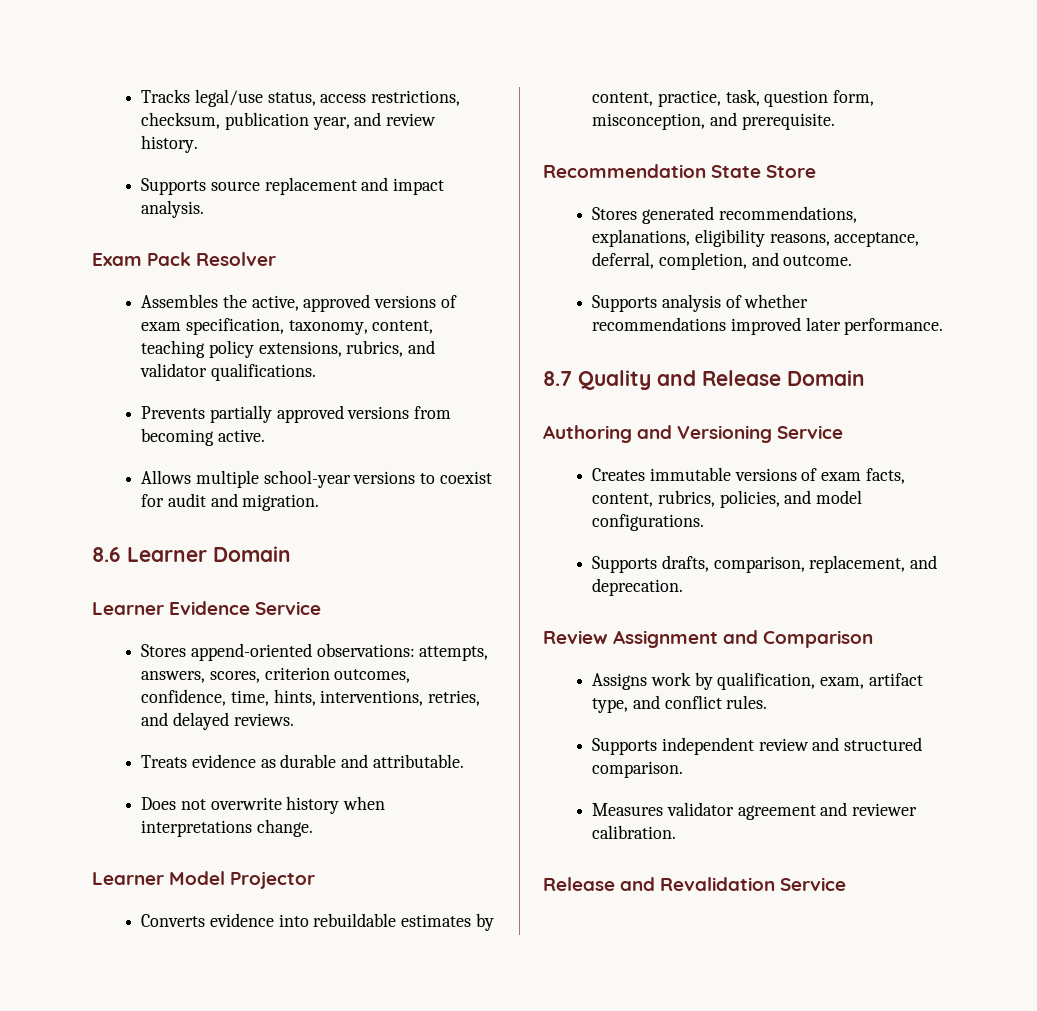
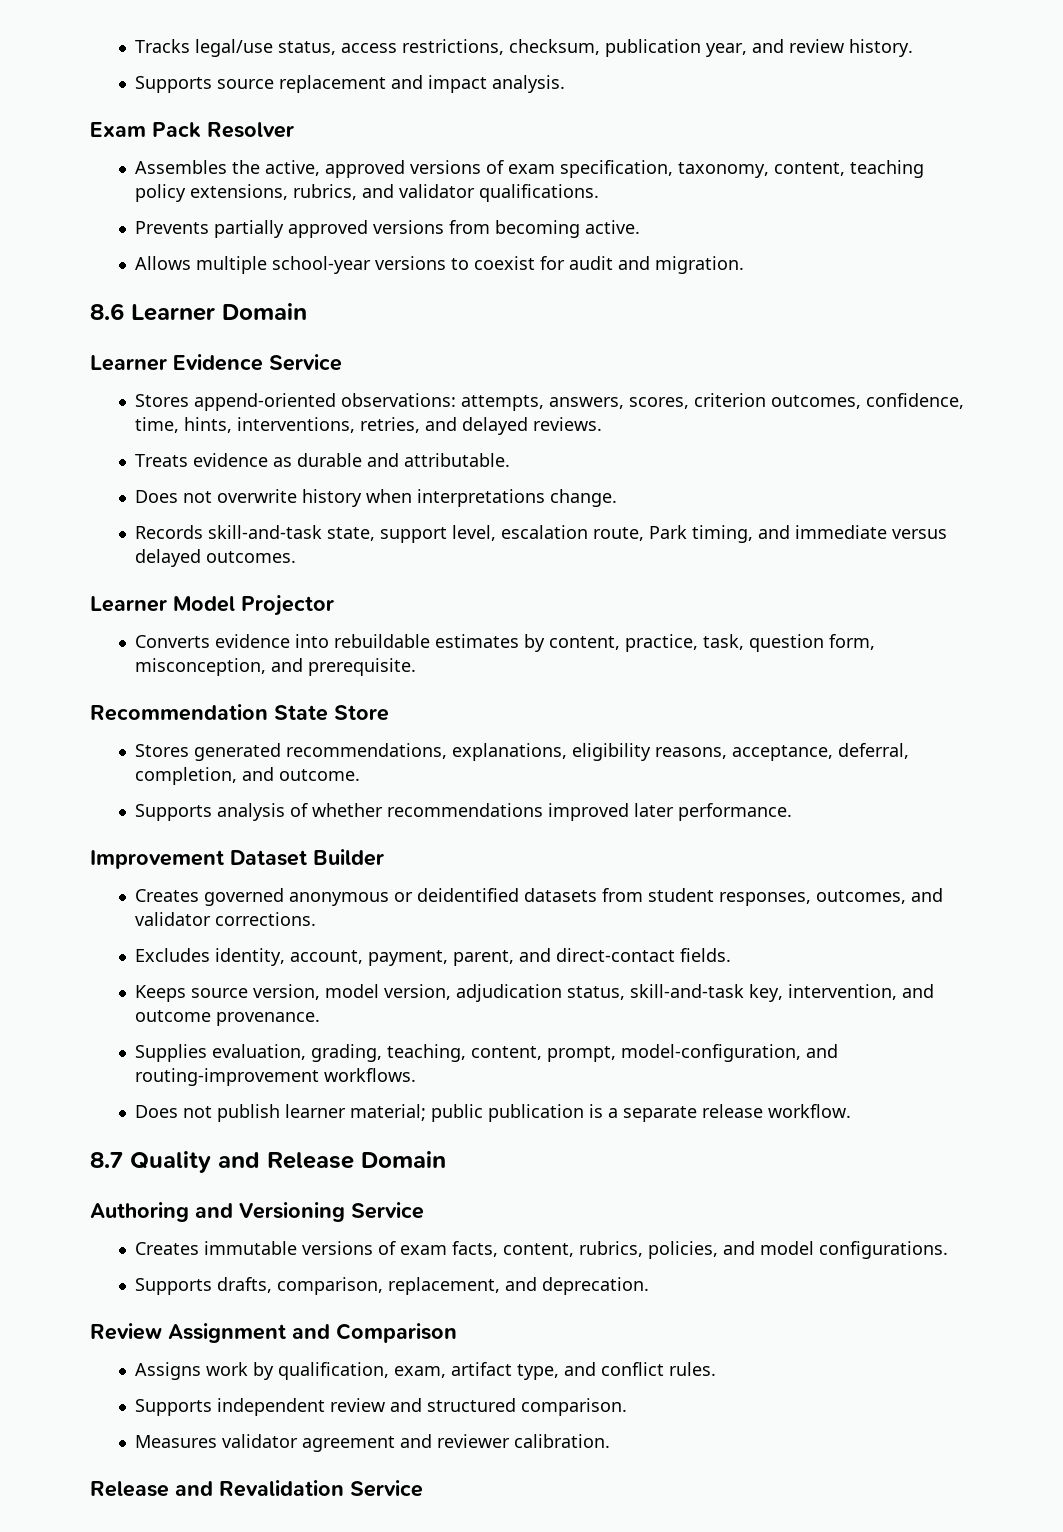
(314, 828) none -> [135,525,948,543] [135,549,297,567] // Records skill-and-task state, support level, escalation route, Park timing, and immediate versus delayed outcomes.
(944, 326) none -> [90,849,384,869] [135,888,944,906] [135,912,317,926] [135,948,732,966] [135,984,935,1002] [135,1010,321,1026] [135,1044,839,1062] [135,1068,417,1086] [135,1104,852,1122] // Improvement Dataset Builder // Creates governed anonymous or deidentified datasets from student responses, outcomes, and validator corrections. // Excludes identity, account, payment, parent, and direct-contact fields. // Keeps source version, model version, adjudication status, skill-and-task key, intervention, and outcome provenance. // Supplies evaluation, grading, teaching, content, prompt, model-configuration, and routing-improvement workflows. // Does not publish learner material; public publication is a separate release workflow.

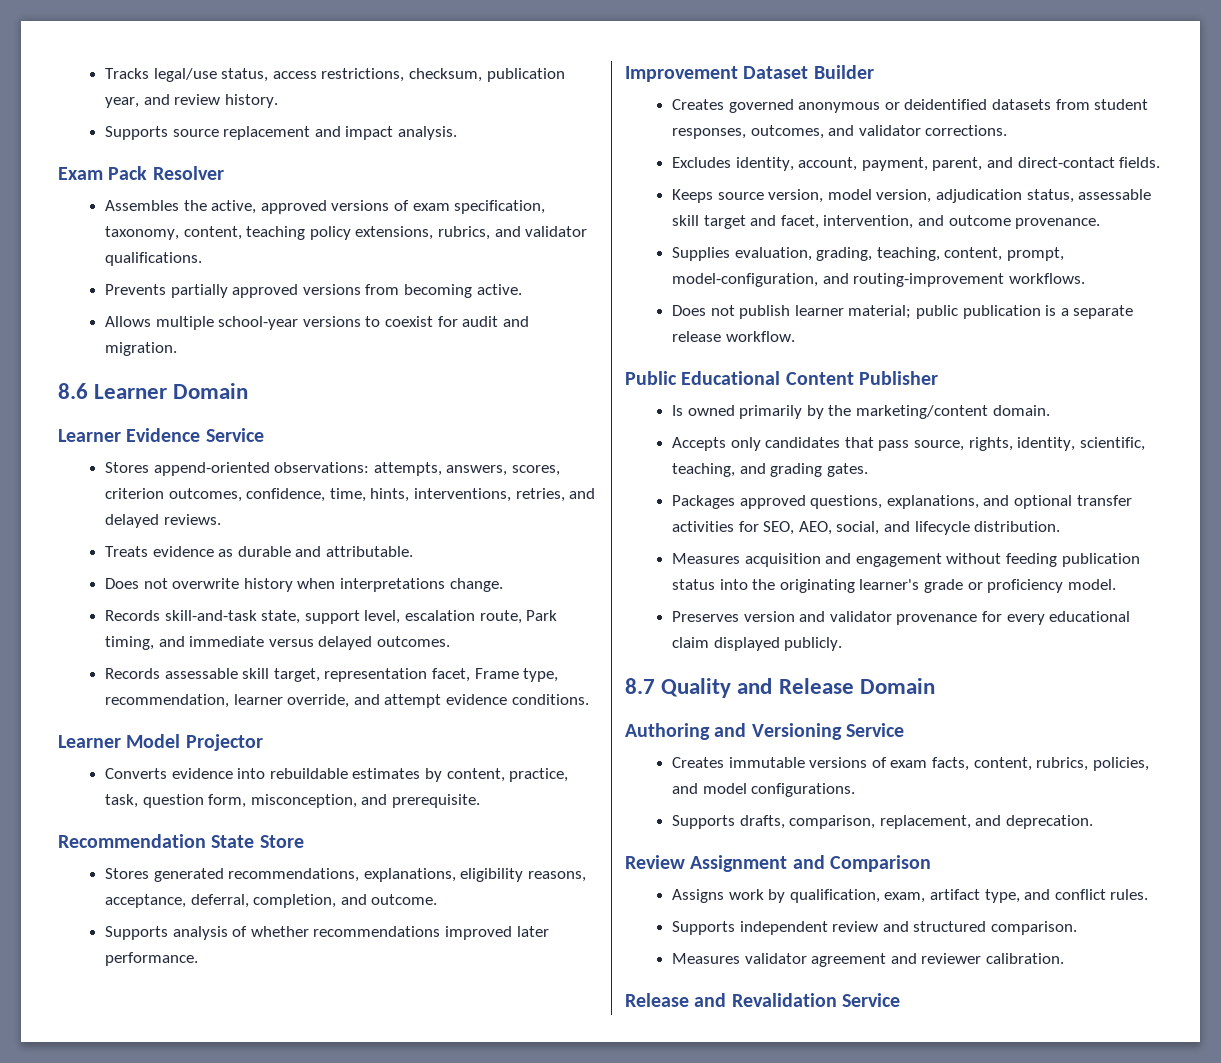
(297, 557) none -> [104,668,559,682] [104,694,589,708] // Records assessable skill target, representation facet, Frame type, recommendation, learner override, and attempt evidence conditions.
[630,984,784,1002] skill-and-task key, -> [1078,189,1152,200] [671,215,819,229] assessable skill target and facet,
(852, 1111) none -> [625,371,938,385] [671,405,1050,419] [671,437,1145,451] [671,463,868,477] [671,495,1132,509] [671,521,1061,535] [671,553,1140,567] [671,579,1116,593] [671,611,1131,625] [671,637,843,651] // Public Educational Content Publisher // Is owned primarily by the marketing/content domain. // Accepts only candidates that pass source, rights, identity, scientific, teaching, and grading gates. // Packages approved questions, explanations, and optional transfer activities for SEO, AEO, social, and lifecycle distribution. // Measures acquisition and engagement without feeding publication status into the originating learner's grade or proficiency model. // Preserves version and validator provenance for every educational claim displayed publicly.

